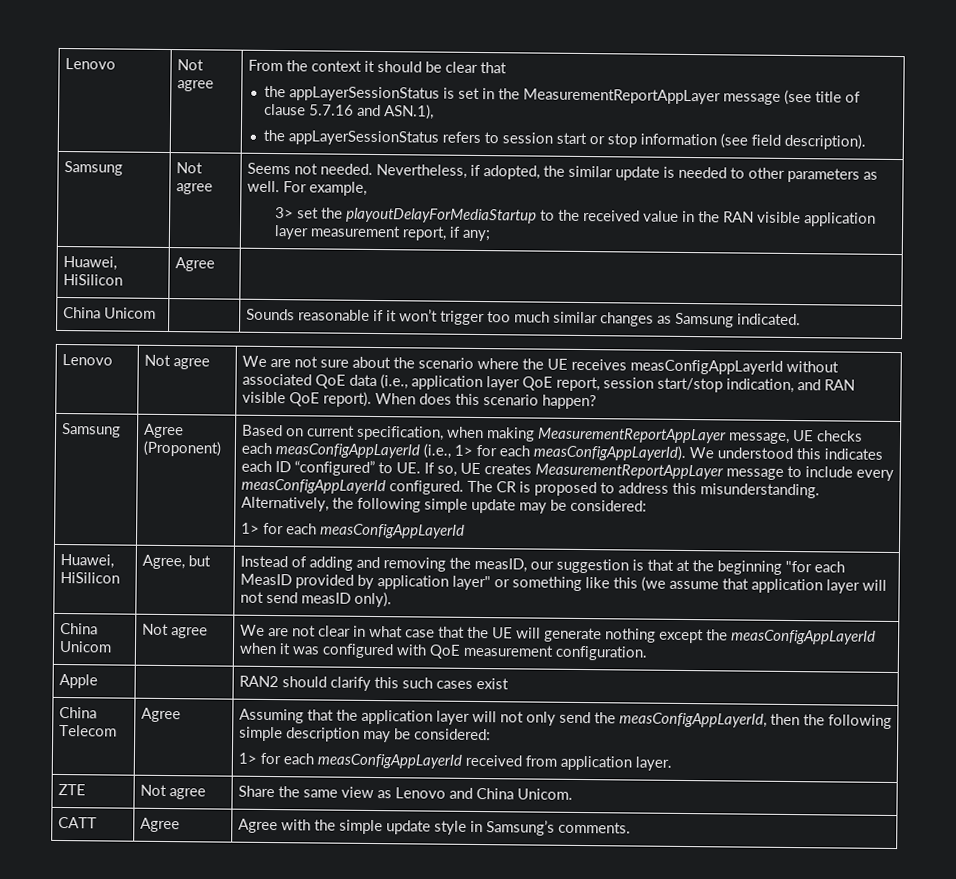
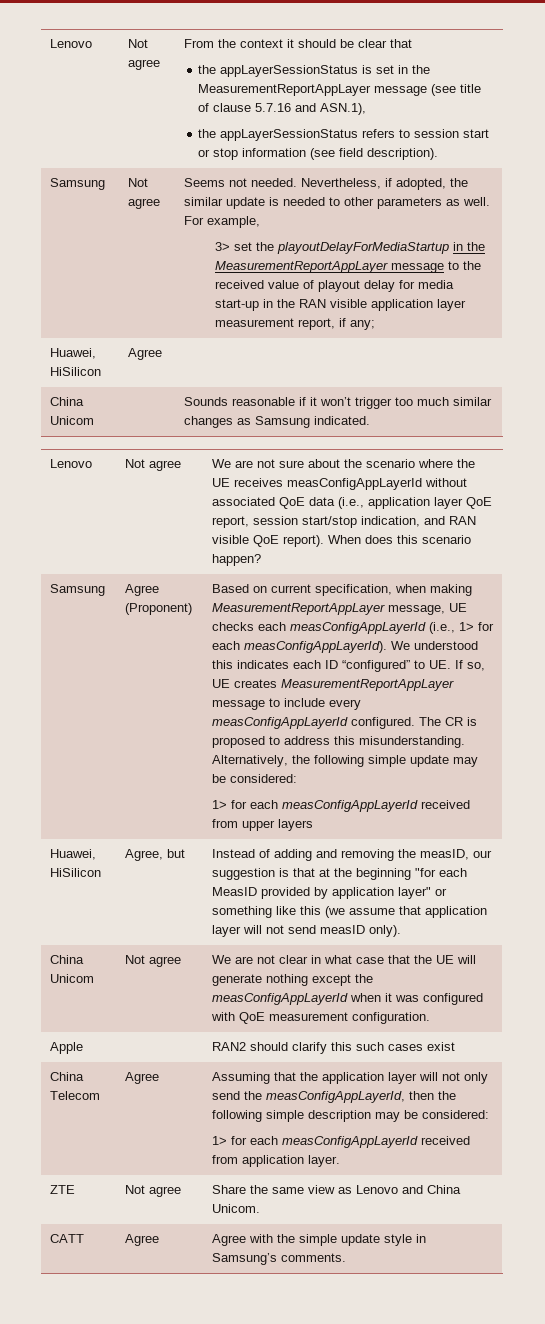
[540,209,680,222] to the received value -> [452,242,485,251] [214,261,481,273] [214,280,454,292] [214,299,259,311] in the MeasurementReportAppLayer message to the received value of playout delay for media start-up
(465, 531) none -> [421,800,471,809] [212,819,314,831] received from upper layers

